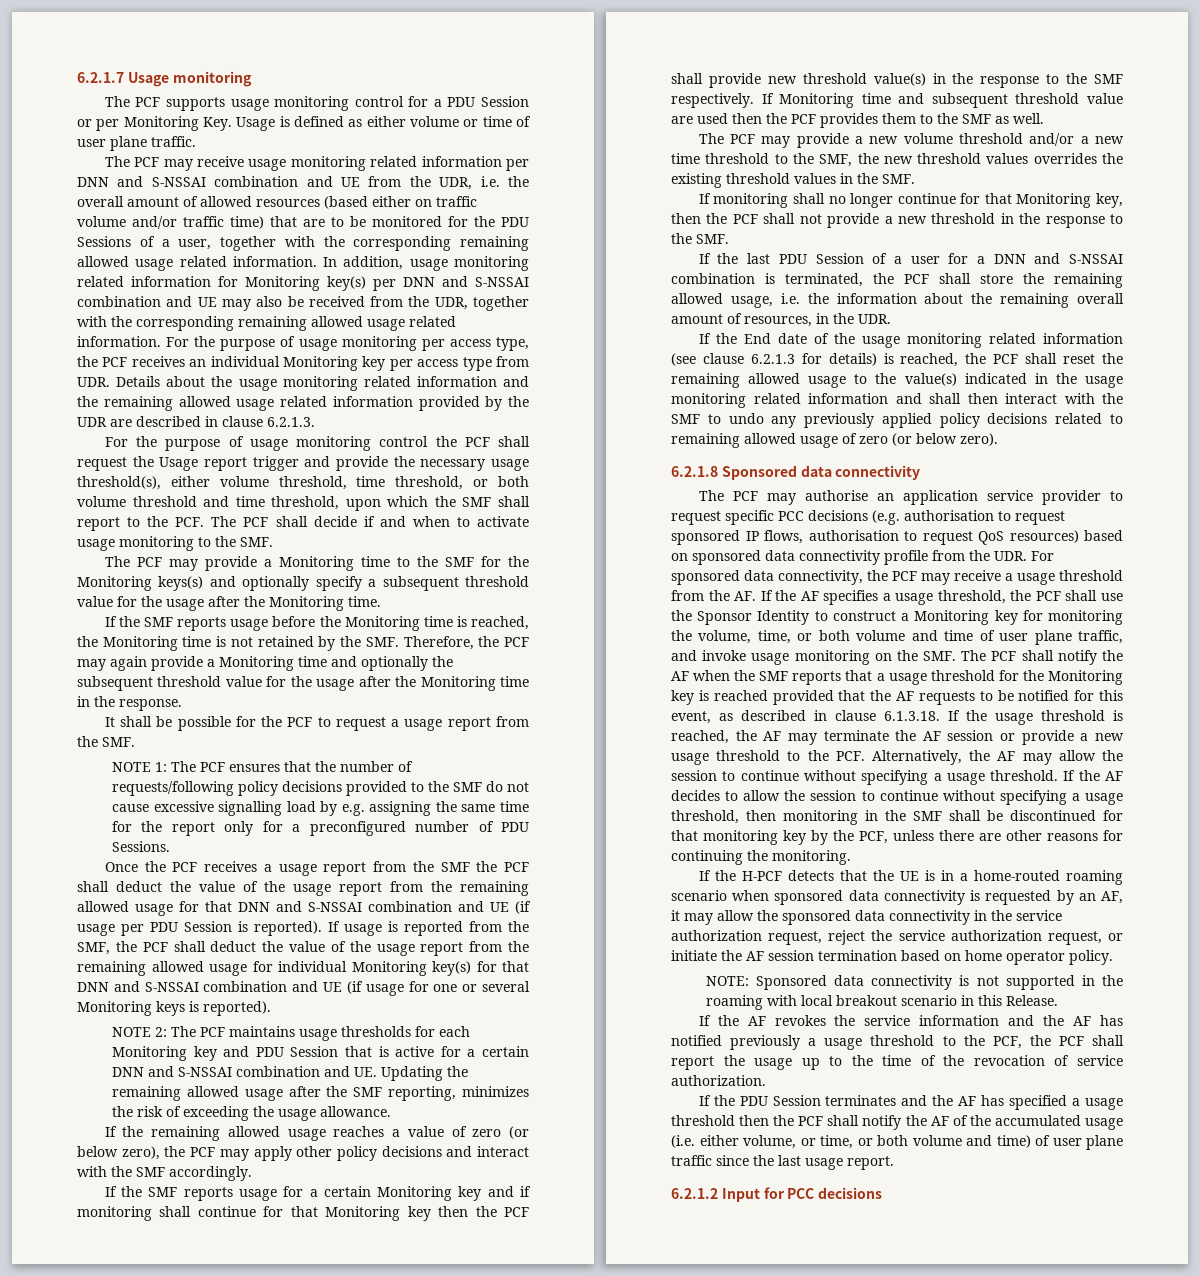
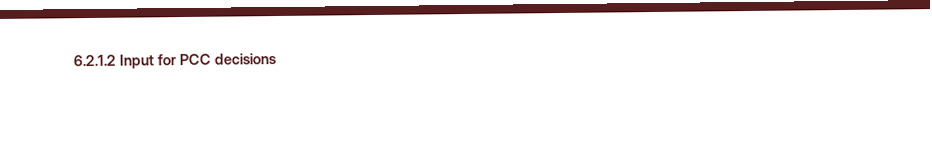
[77,71,252,87] [104,96,529,111] [77,116,531,131] [77,136,196,151] [104,156,529,171] [77,176,529,190] [77,196,477,209] [77,216,529,229] [77,236,529,251] [77,256,529,271] [77,276,529,291] [77,296,530,311] [77,316,456,331] [77,336,529,351] [77,356,529,371] [77,376,529,391] [77,396,529,411] [77,416,315,427] [104,436,530,451] [77,456,529,471] [77,476,529,490] [77,496,530,511] [77,516,529,531] [77,536,273,551] [104,556,529,571] [77,576,529,591] [77,596,381,611] [104,616,530,631] [77,636,529,651] [77,656,453,671] [77,676,530,691] [77,696,182,711] [104,716,529,731] [77,736,135,747] [111,761,413,772] [111,781,529,796] [111,801,530,816] [111,821,529,836] [111,841,170,852] [104,861,529,876] [77,881,529,896] [77,901,531,916] [77,921,529,936] [77,941,529,956] [77,961,529,976] [77,981,530,996] [77,1001,271,1016] [111,1026,470,1041] [111,1046,530,1061] [111,1066,468,1081] [111,1086,529,1101] [111,1106,391,1121] [104,1126,529,1141] [77,1146,529,1161] [77,1166,252,1181] [104,1186,531,1201] [77,1206,530,1221] [671,73,1123,88] [671,93,1123,108] [671,113,1044,128] [698,133,1124,148] [671,153,1123,167] [671,173,915,188] [698,193,1123,208] [671,213,1123,228] [671,233,729,244] [698,253,1123,264] [671,273,1123,288] [671,293,1124,308] [671,313,891,327] [698,333,1123,348] [671,353,1123,367] [671,373,1123,388] [671,393,1123,408] [671,413,1123,428] [671,433,998,448] [671,465,921,480] [698,490,1123,505] [671,510,1065,525] [671,530,1123,545] [671,550,1054,565] [671,570,1123,585] [671,590,1123,605] [671,610,1123,625] [671,630,1123,645] [671,650,1123,665] [671,670,1123,685] [671,690,1123,705] [671,710,1123,725] [671,730,1124,745] [671,750,1123,765] [671,770,1123,785] [671,790,1123,805] [671,810,1123,825] [671,830,1123,845] [671,850,851,865] [698,870,1123,885] [671,890,1123,905] [671,910,1062,925] [671,930,1123,945] [671,950,1113,965] [705,975,1123,990] [705,995,1058,1010] [698,1015,1123,1026] [671,1035,1124,1050] [671,1055,1123,1070] [671,1075,766,1086] [698,1095,1123,1110] [671,1115,1123,1130] [671,1135,1123,1150] [671,1155,894,1170] 6.2.1.7 Usage monitoring // The PCF supports usage monitoring control for a PDU Session or per Monitoring Key. Usage is defined as either volume or time of user plane traffic. // The PCF may receive usage monitoring related information per DNN and S-NSSAI combination and UE from the UDR, i.e. the overall amount of allowed resources (based either on traffic volume and/or traffic time) that are to be monitored for the PDU Sessions of a user, together with the corresponding remaining allowed usage related information. In addition, usage monitoring related information for Monitoring key(s) per DNN and S-NSSAI combination and UE may also be received from the UDR, together with the corresponding remaining allowed usage related information. For the purpose of usage monitoring per access type, the PCF receives an individual Monitoring key per access type from UDR. Details about the usage monitoring related information and the remaining allowed usage related information provided by the UDR are described in clause 6.2.1.3. // For the purpose of usage monitoring control the PCF shall request the Usage report trigger and provide the necessary usage threshold(s), either volume threshold, time threshold, or both volume threshold and time threshold, upon which the SMF shall report to the PCF. The PCF shall decide if and when to activate usage monitoring to the SMF. // The PCF may provide a Monitoring time to the SMF for the Monitoring keys(s) and optionally specify a subsequent threshold value for the usage after the Monitoring time. // If the SMF reports usage before the Monitoring time is reached, the Monitoring time is not retained by the SMF. Therefore, the PCF may again provide a Monitoring time and optionally the subsequent threshold value for the usage after the Monitoring time in the response. // It shall be possible for the PCF to request a usage report from the SMF. // NOTE 1: The PCF ensures that the number of requests/following policy decisions provided to the SMF do not cause excessive signalling load by e.g. assigning the same time for the report only for a preconfigured number of PDU Sessions. // Once the PCF receives a usage report from the SMF the PCF shall deduct the value of the usage report from the remaining allowed usage for that DNN and S-NSSAI combination and UE (if usage per PDU Session is reported). If usage is reported from the SMF, the PCF shall deduct the value of the usage report from the remaining allowed usage for individual Monitoring key(s) for that DNN and S-NSSAI combination and UE (if usage for one or several Monitoring keys is reported). // NOTE 2: The PCF maintains usage thresholds for each Monitoring key and PDU Session that is active for a certain DNN and S-NSSAI combination and UE. Updating the remaining allowed usage after the SMF reporting, minimizes the risk of exceeding the usage allowance. // If the remaining allowed usage reaches a value of zero (or below zero), the PCF may apply other policy decisions and interact with the SMF accordingly. // If the SMF reports usage for a certain Monitoring key and if monitoring shall continue for that Monitoring key then the PCF shall provide new threshold value(s) in the response to the SMF respectively. If Monitoring time and subsequent threshold value are used then the PCF provides them to the SMF as well. // The PCF may provide a new volume threshold and/or a new time threshold to the SMF, the new threshold values overrides the existing threshold values in the SMF. // If monitoring shall no longer continue for that Monitoring key, then the PCF shall not provide a new threshold in the response to the SMF. // If the last PDU Session of a user for a DNN and S-NSSAI combination is terminated, the PCF shall store the remaining allowed usage, i.e. the information about the remaining overall amount of resources, in the UDR. // If the End date of the usage monitoring related information (see clause 6.2.1.3 for details) is reached, the PCF shall reset the remaining allowed usage to the value(s) indicated in the usage monitoring related information and shall then interact with the SMF to undo any previously applied policy decisions related to remaining allowed usage of zero (or below zero). // 6.2.1.8 Sponsored data connectivity // The PCF may authorise an application service provider to request specific PCC decisions (e.g. authorisation to request sponsored IP flows, authorisation to request QoS resources) based on sponsored data connectivity profile from the UDR. For sponsored data connectivity, the PCF may receive a usage threshold from the AF. If the AF specifies a usage threshold, the PCF shall use the Sponsor Identity to construct a Monitoring key for monitoring the volume, time, or both volume and time of user plane traffic, and invoke usage monitoring on the SMF. The PCF shall notify the AF when the SMF reports that a usage threshold for the Monitoring key is reached provided that the AF requests to be notified for this event, as described in clause 6.1.3.18. If the usage threshold is reached, the AF may terminate the AF session or provide a new usage threshold to the PCF. Alternatively, the AF may allow the session to continue without specifying a usage threshold. If the AF decides to allow the session to continue without specifying a usage threshold, then monitoring in the SMF shall be discontinued for that monitoring key by the PCF, unless there are other reasons for continuing the monitoring. // If the H-PCF detects that the UE is in a home-routed roaming scenario when sponsored data connectivity is requested by an AF, it may allow the sponsored data connectivity in the service authorization request, reject the service authorization request, or initiate the AF session termination based on home operator policy. // NOTE: Sponsored data connectivity is not supported in the roaming with local breakout scenario in this Release. // If the AF revokes the service information and the AF has notified previously a usage threshold to the PCF, the PCF shall report the usage up to the time of the revocation of service authorization. // If the PDU Session terminates and the AF has specified a usage threshold then the PCF shall notify the AF of the accumulated usage (i.e. either volume, or time, or both volume and time) of user plane traffic since the last usage report. // -> (73, 60) none

